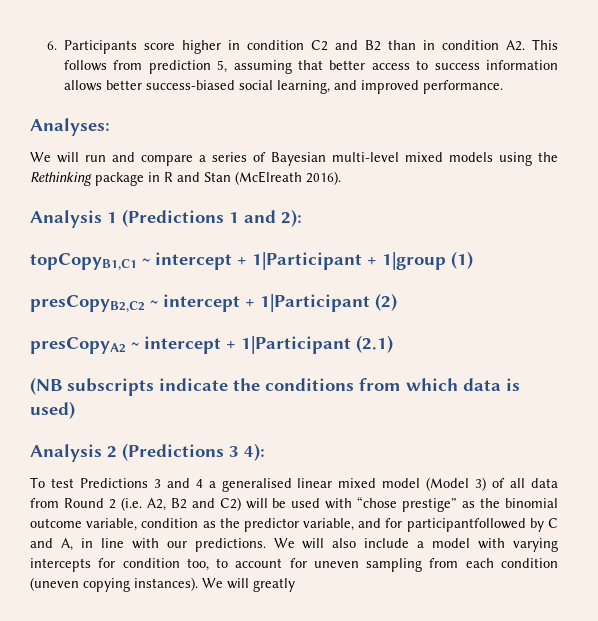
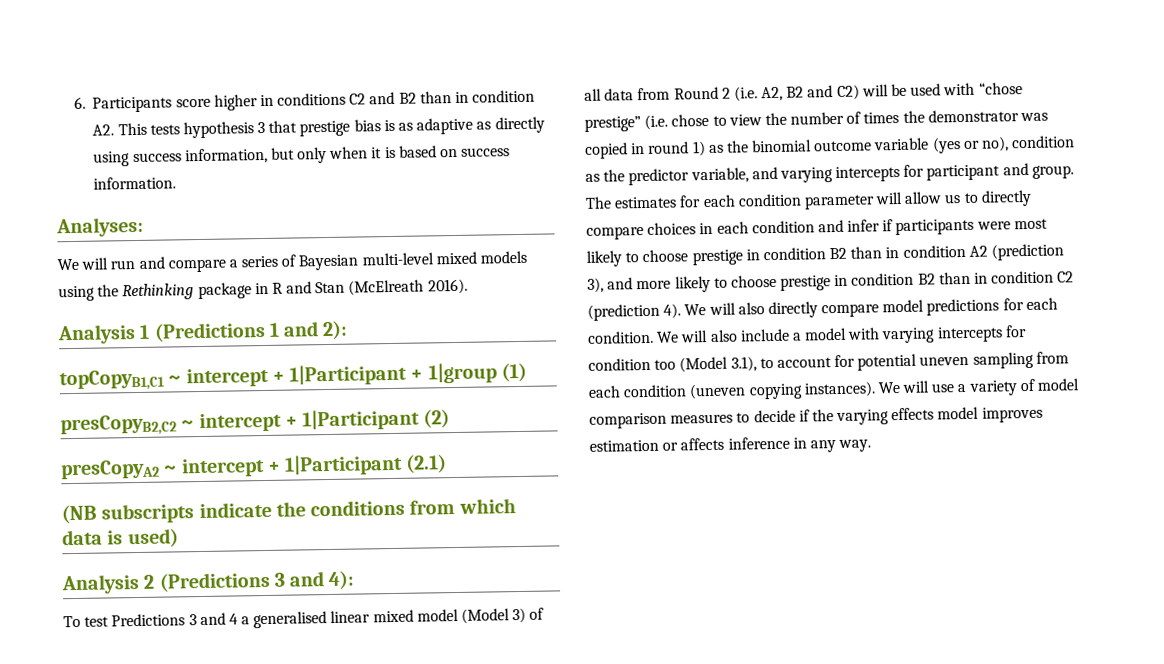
[246,40,304,50] condition -> [277,92,347,106] conditions
[63,60,558,74] [63,80,503,94] follows from prediction 5, assuming that better access to success information allows better success-biased social learning, and improved performance. -> [149,116,545,139] [93,145,511,167] [93,176,177,190] tests hypothesis 3 that prestige bias is as adaptive as directly using success information, but only when it is based on success information.
(239, 451) none -> [289,571,325,587] and
[462,498,558,508] [30,518,138,531] as the binomial outcome variable, -> [644,109,1049,130] [585,136,1010,159] (i.e. chose to view the number of times the demonstrator was copied in round 1) as the binomial outcome variable (yes or no),
[385,518,558,532] [30,538,266,552] for participantfollowed by C and A, in line with our predictions. -> [779,162,1074,183] [585,189,1032,210] [586,218,1048,240] [586,243,1065,267] [587,270,1075,293] [587,297,1058,321] [587,330,654,344] varying intercepts for participant and group. The estimates for each condition parameter will allow us to directly compare choices in each condition and infer if participants were most likely to choose prestige in condition B2 than in condition A2 (prediction 3), and more likely to choose prestige in condition B2 than in condition C2 (prediction 4). We will also directly compare model predictions for each condition.
[186,558,209,571] too, -> [654,356,757,373] too (Model 3.1),
(307, 563) none -> [857,353,918,371] potential
[253,578,295,592] greatly -> [931,378,1080,396] [589,406,1043,429] [589,436,872,453] use a variety of model comparison measures to decide if the varying effects model improves estimation or affects inference in any way.

